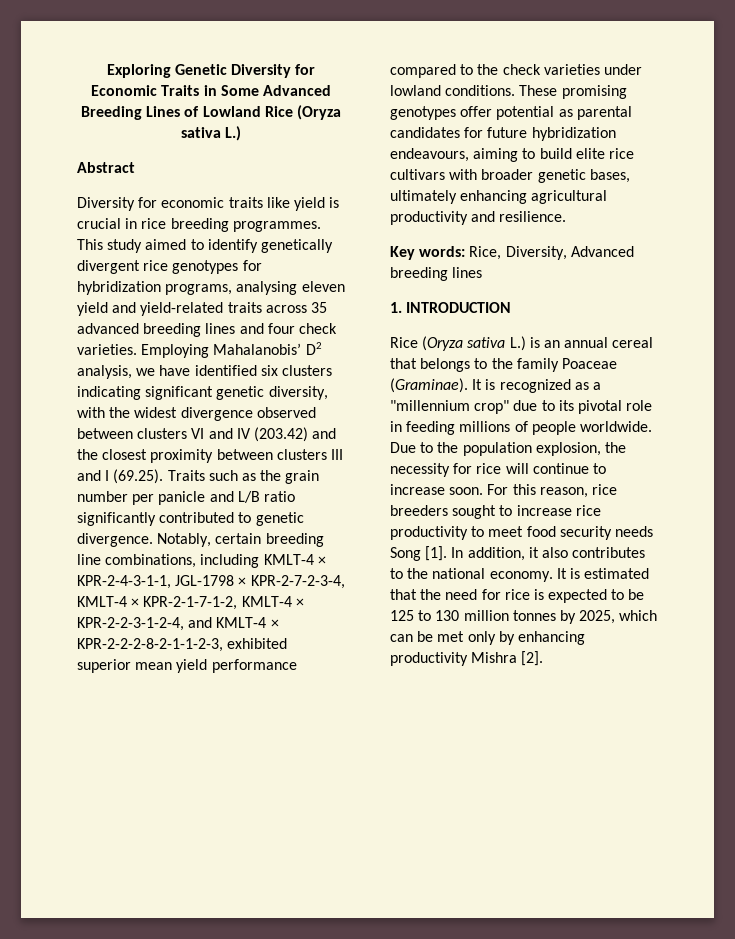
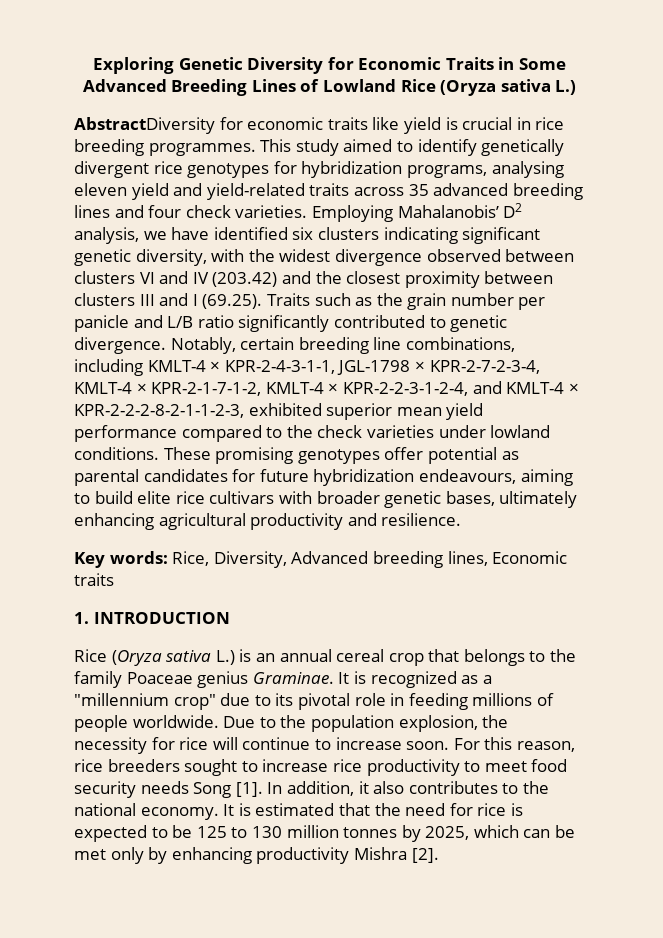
[77,162,135,173] [77,197,135,211] Abstract // Diversity -> [74,117,215,134] AbstractDiversity
[452,267,483,278] lines -> [447,551,568,566] [74,573,114,586] lines, Economic traits
(654, 342) none -> [388,653,424,666] crop
[390,378,468,393] (Graminae). -> [197,671,334,688] genius Graminae.

